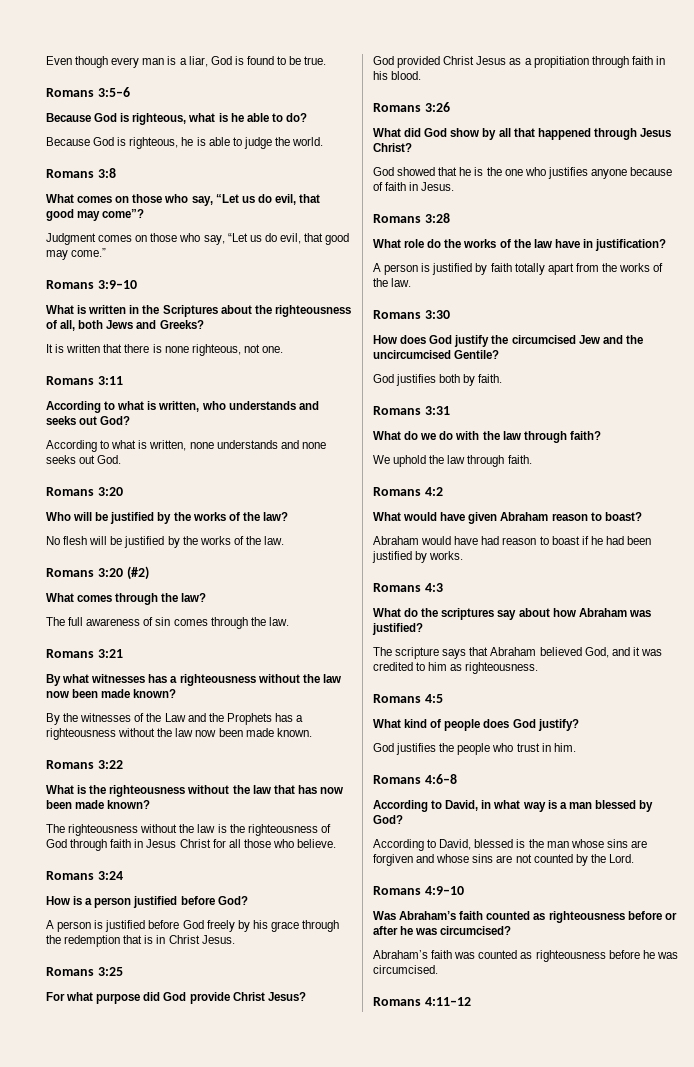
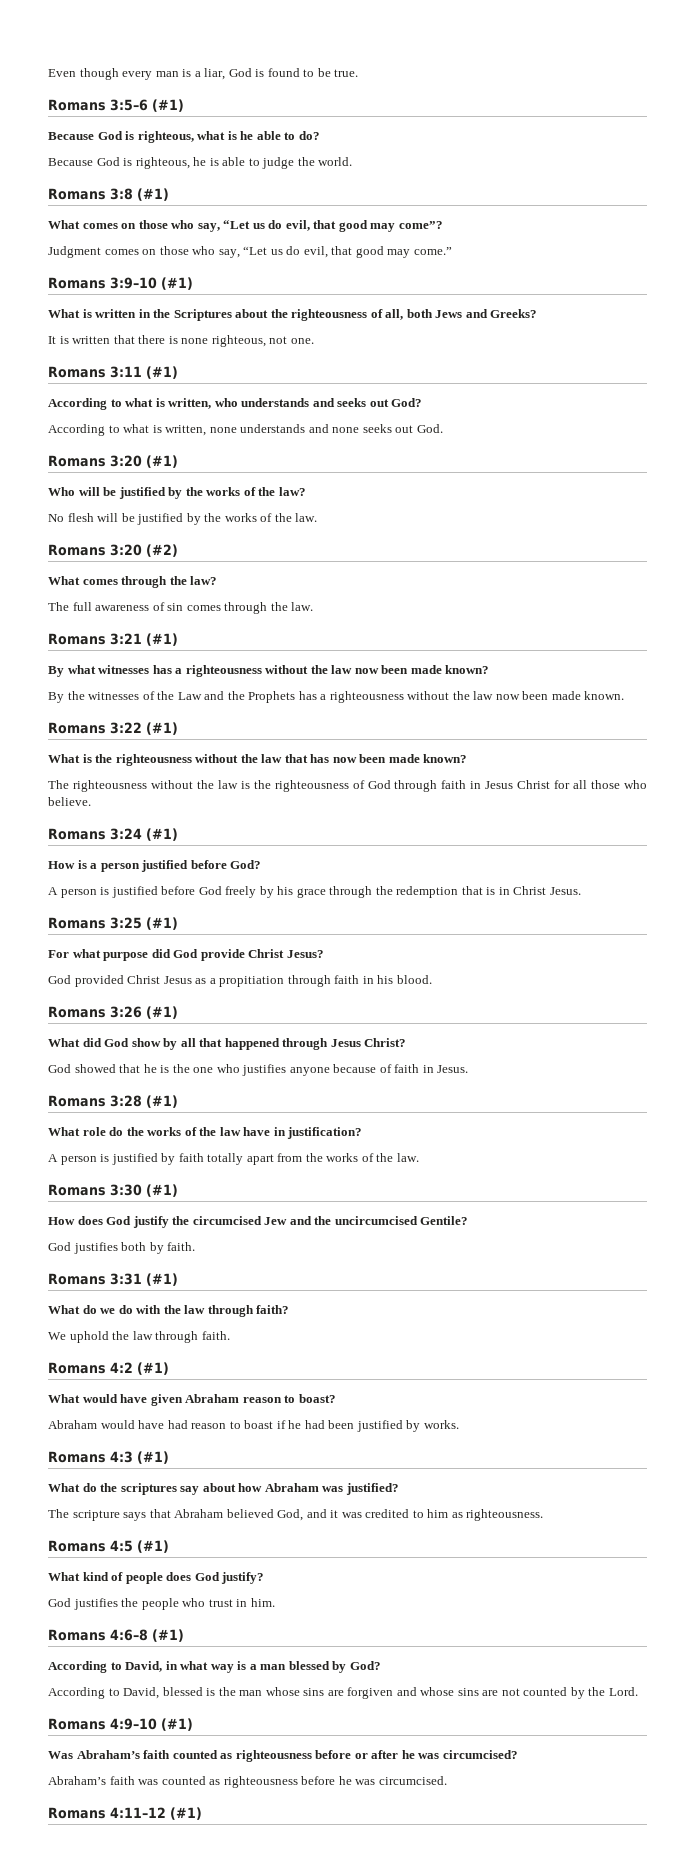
(130, 92) none -> [152,99,184,112] (#1)
(116, 173) none -> [137,188,169,201] (#1)
(137, 284) none -> [161,277,193,290] (#1)
(123, 380) none -> [146,366,178,379] (#1)
(123, 491) none -> [146,455,178,468] (#1)
(123, 653) none -> [146,633,178,646] (#1)
(123, 764) none -> [146,722,178,735] (#1)
(123, 875) none -> [146,828,178,841] (#1)
(123, 971) none -> [146,917,178,930] (#1)
(450, 107) none -> [146,1006,178,1019] (#1)
(450, 218) none -> [146,1095,178,1108] (#1)
(450, 314) none -> [146,1184,178,1197] (#1)
(450, 410) none -> [146,1273,178,1286] (#1)
(443, 491) none -> [137,1362,169,1375] (#1)
(443, 587) none -> [137,1451,169,1464] (#1)
(443, 698) none -> [137,1540,169,1553] (#1)
(457, 779) none -> [152,1629,184,1642] (#1)
(464, 890) none -> [161,1718,193,1731] (#1)
(471, 1001) none -> [170,1807,202,1820] (#1)

